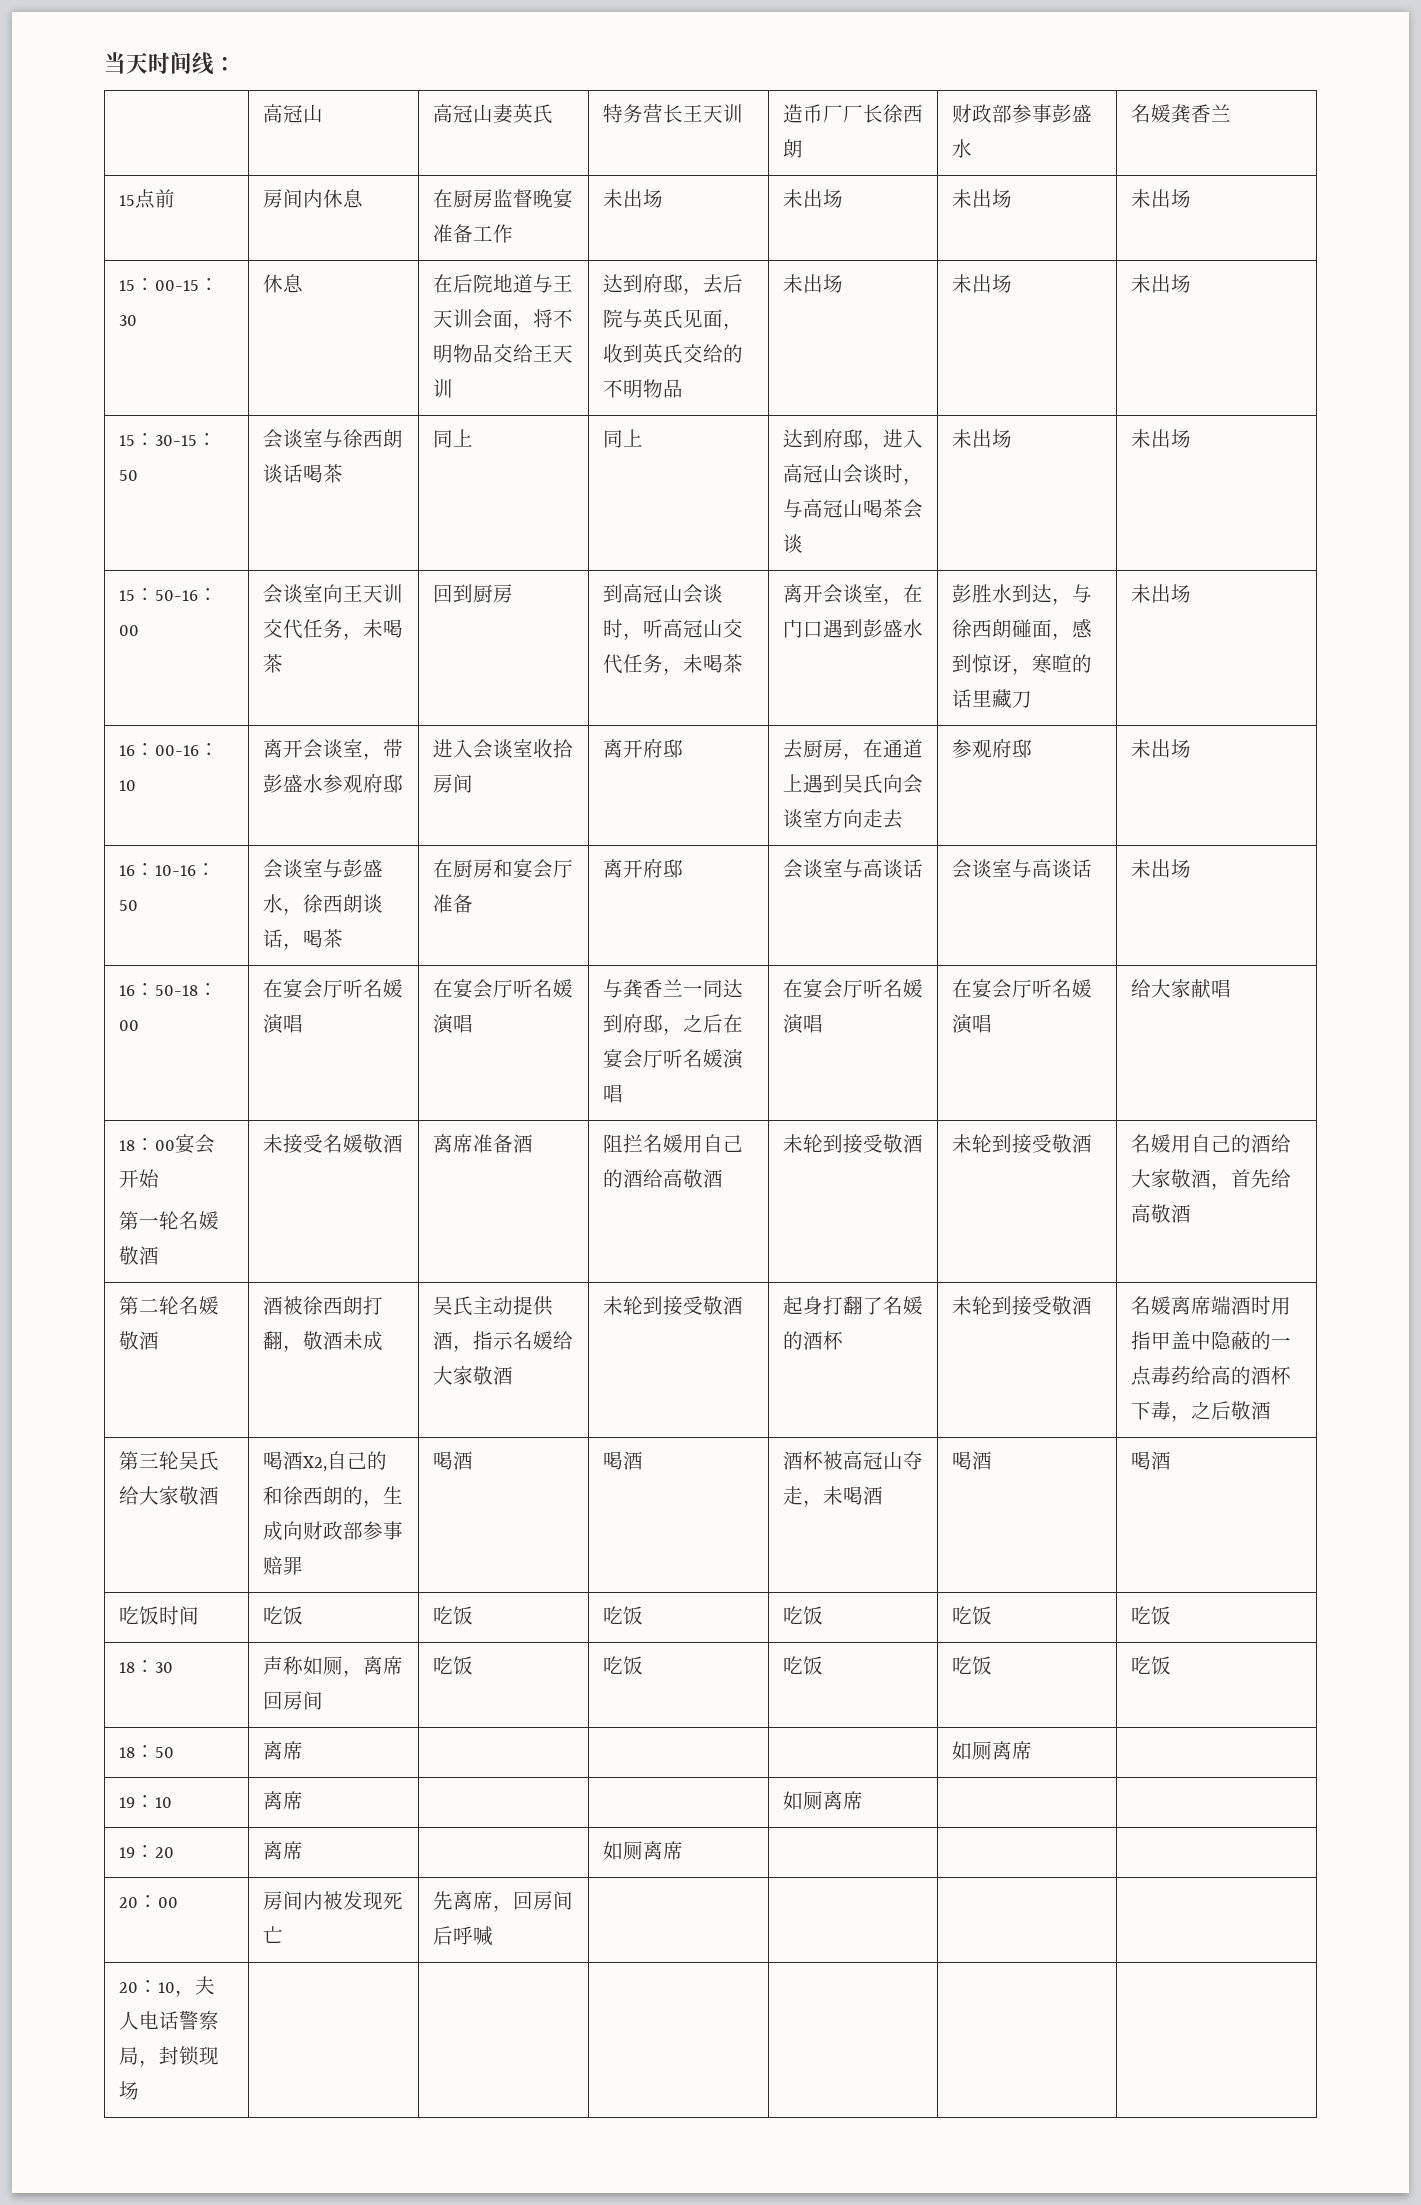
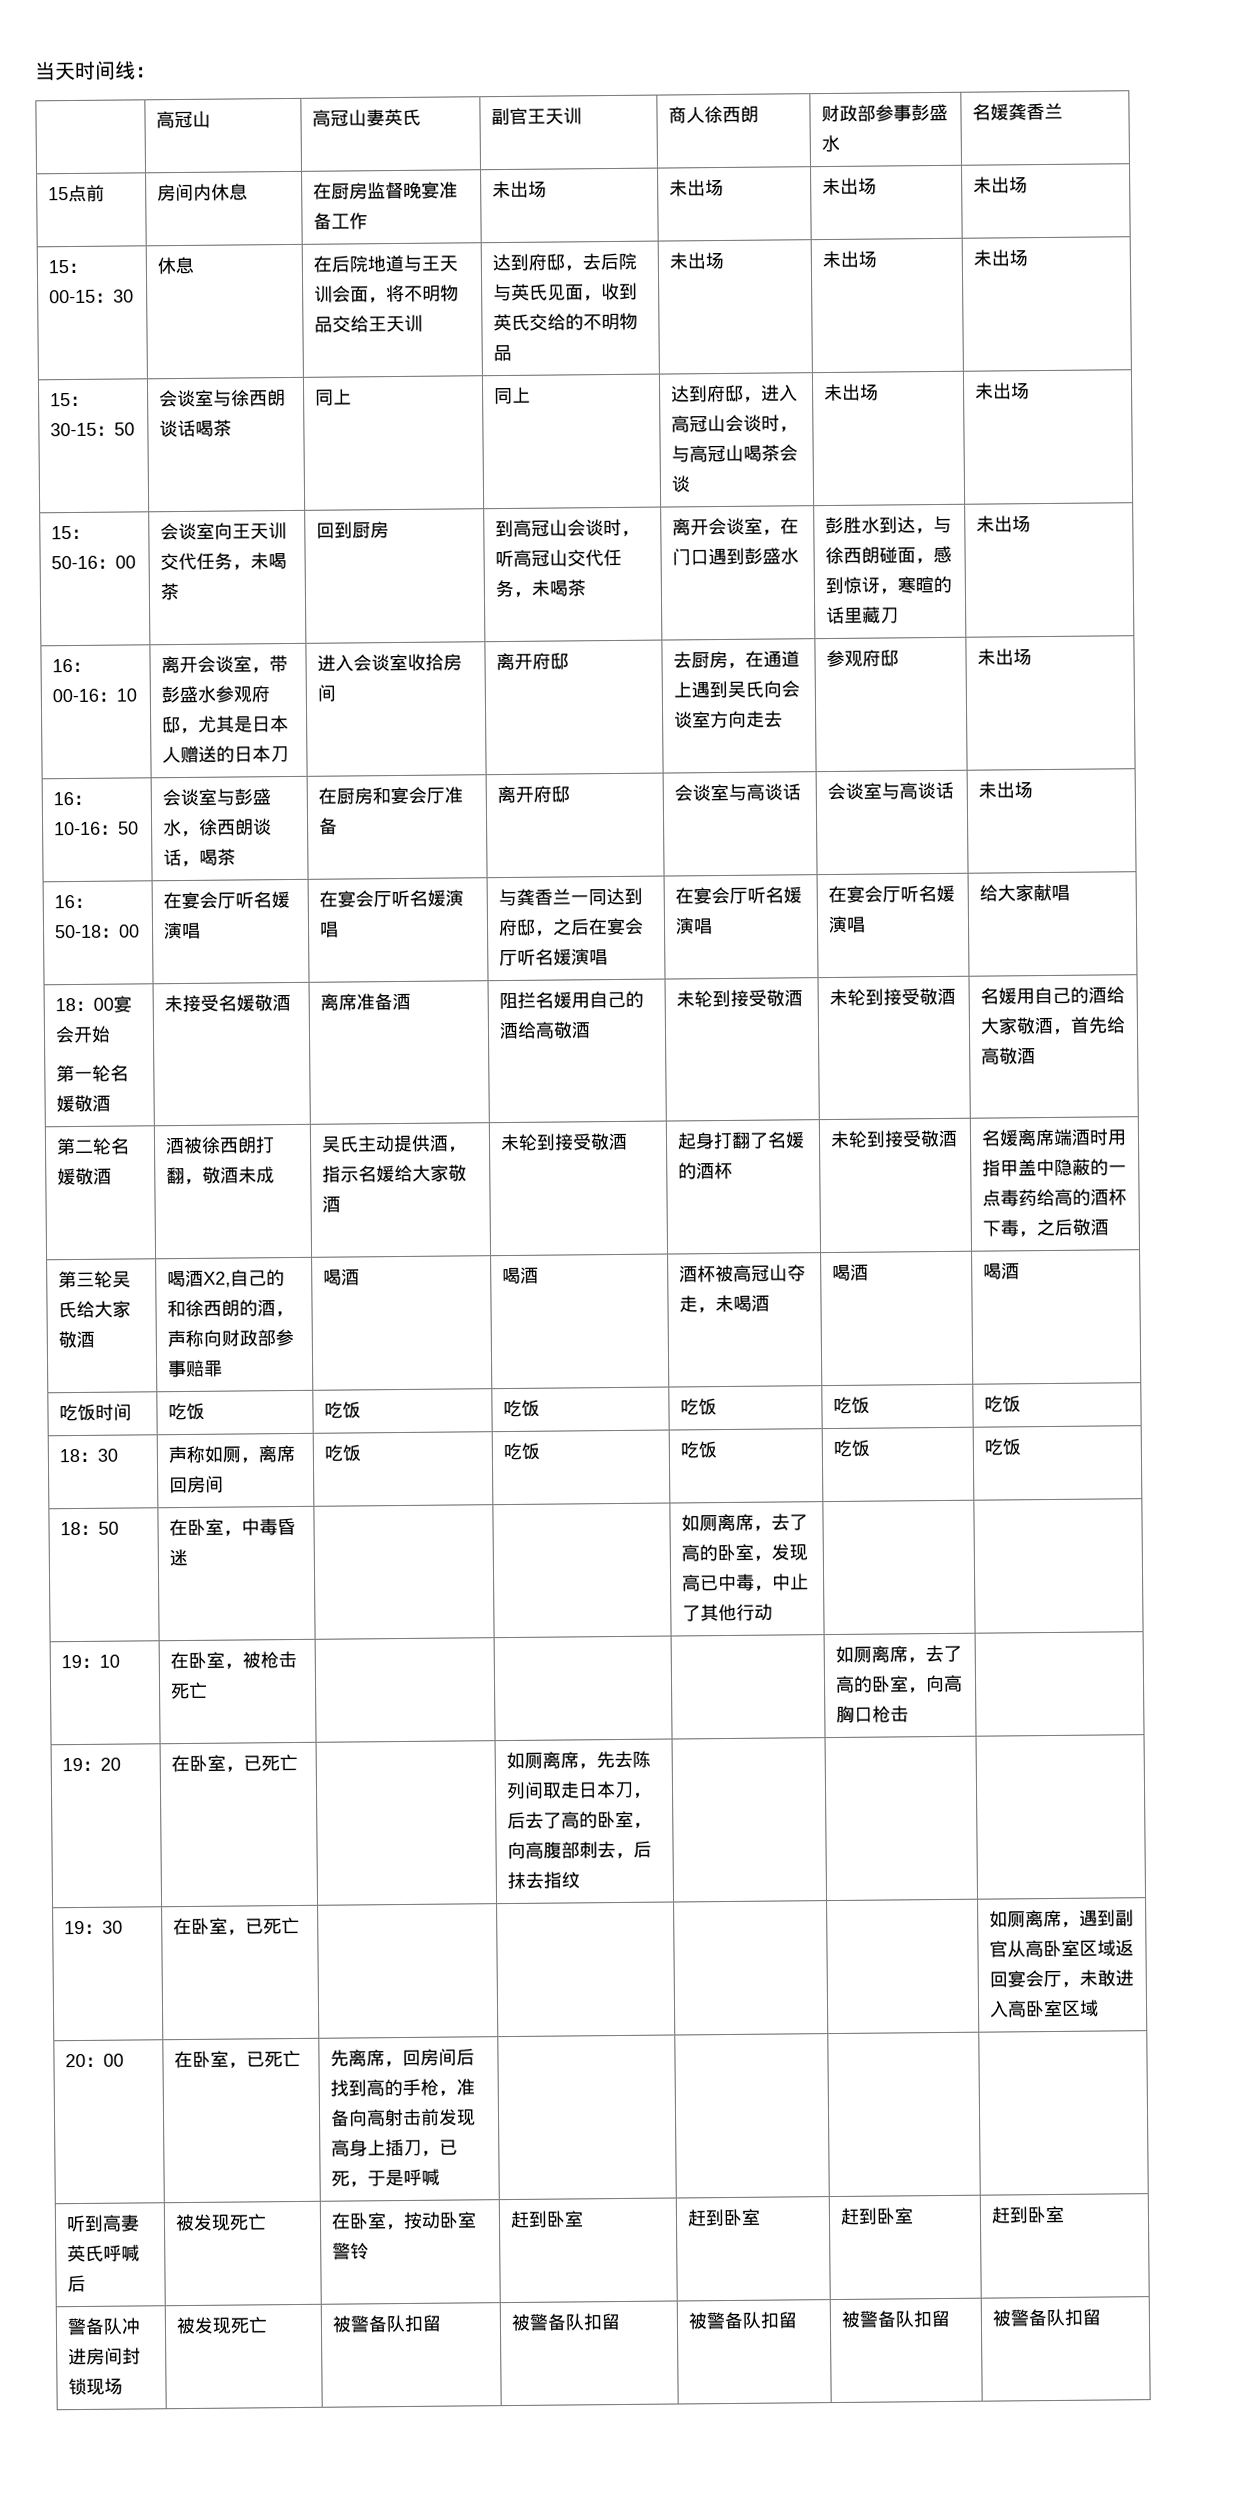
[602,104,743,123] [782,104,883,123] 特务营长王天训 | 造币厂厂长 -> [491,107,583,126] [668,106,706,124] 副官王天训 | 商人
(403, 783) none -> [180,715,290,735] [162,745,290,764] ，尤其是日本人赠送的日本刀
[362,1486,403,1507] [262,1521,283,1541] ，生成 -> [257,1299,295,1318] [167,1329,205,1348] 酒，声称
[262,1741,303,1760] [951,1741,1032,1760] [118,1795,172,1808] [262,1791,303,1810] [782,1791,863,1810] [118,1845,174,1858] [262,1841,303,1860] [602,1841,683,1860] 离席 | | | | 如厕离席 | // 19：10 | 离席 | | | 如厕离席 | | // 19：20 | 离席 | | 如厕离席 | | | -> [169,1517,297,1537] [169,1548,189,1567] [681,1513,809,1532] [681,1543,809,1562] [682,1573,810,1592] [682,1603,774,1622] [61,1654,121,1669] [170,1650,298,1670] [170,1681,209,1700] [835,1644,963,1664] [835,1674,964,1694] [836,1705,910,1723] [62,1757,122,1772] [171,1753,299,1773] [506,1750,652,1770] [506,1781,653,1800] [507,1810,653,1830] [507,1840,653,1860] [507,1871,581,1890] [64,1920,124,1935] [173,1916,301,1936] [989,1909,1135,1928] [989,1939,1135,1958] [989,1969,1135,1988] [989,1999,1100,2018] 在卧室，中毒昏迷 | | | 如厕离席，去了高的卧室，发现高已中毒，中止了其他行动 | | // 19：10 | 在卧室，被枪击死亡 | | | | 如厕离席，去了高的卧室，向高胸口枪击 | // 19：20 | 在卧室，已死亡 | | 如厕离席，先去陈列间取走日本刀，后去了高的卧室，向高腹部刺去，后抹去指纹 | | | // 19：30 | 在卧室，已死亡 | | | | | 如厕离席，遇到副官从高卧室区域返回宴会厅，未敢进入高卧室区域
[262,1891,383,1910] 房间内被发现 -> [174,2050,266,2069] 在卧室，已
[452,1926,493,1946] [118,1976,215,1997] [118,2010,219,2030] [118,2046,219,2067] [118,2081,139,2100] 呼喊 | | | | // 20：10，夫人电话警察局，封锁现场 | | | | | | -> [330,2078,476,2097] [330,2108,477,2127] [331,2139,459,2157] [331,2168,441,2188] [66,2214,141,2233] [67,2244,141,2263] [67,2274,87,2293] [175,2213,268,2232] [331,2211,478,2231] [332,2242,370,2260] [510,2210,585,2229] [687,2208,762,2227] [840,2207,915,2225] [991,2205,1066,2224] [67,2317,142,2336] [68,2347,142,2366] [68,2377,124,2396] [176,2316,269,2335] [332,2314,443,2333] [511,2313,621,2332] [688,2311,798,2330] [841,2309,951,2328] [992,2308,1102,2327] 找到高的手枪，准备向高射击前发现高身上插刀，已死，于是呼喊 | | | | // 听到高妻英氏呼喊后 | 被发现死亡 | 在卧室，按动卧室警铃 | 赶到卧室 | 赶到卧室 | 赶到卧室 | 赶到卧室 // 警备队冲进房间封锁现场 | 被发现死亡 | 被警备队扣留 | 被警备队扣留 | 被警备队扣留 | 被警备队扣留 | 被警备队扣留

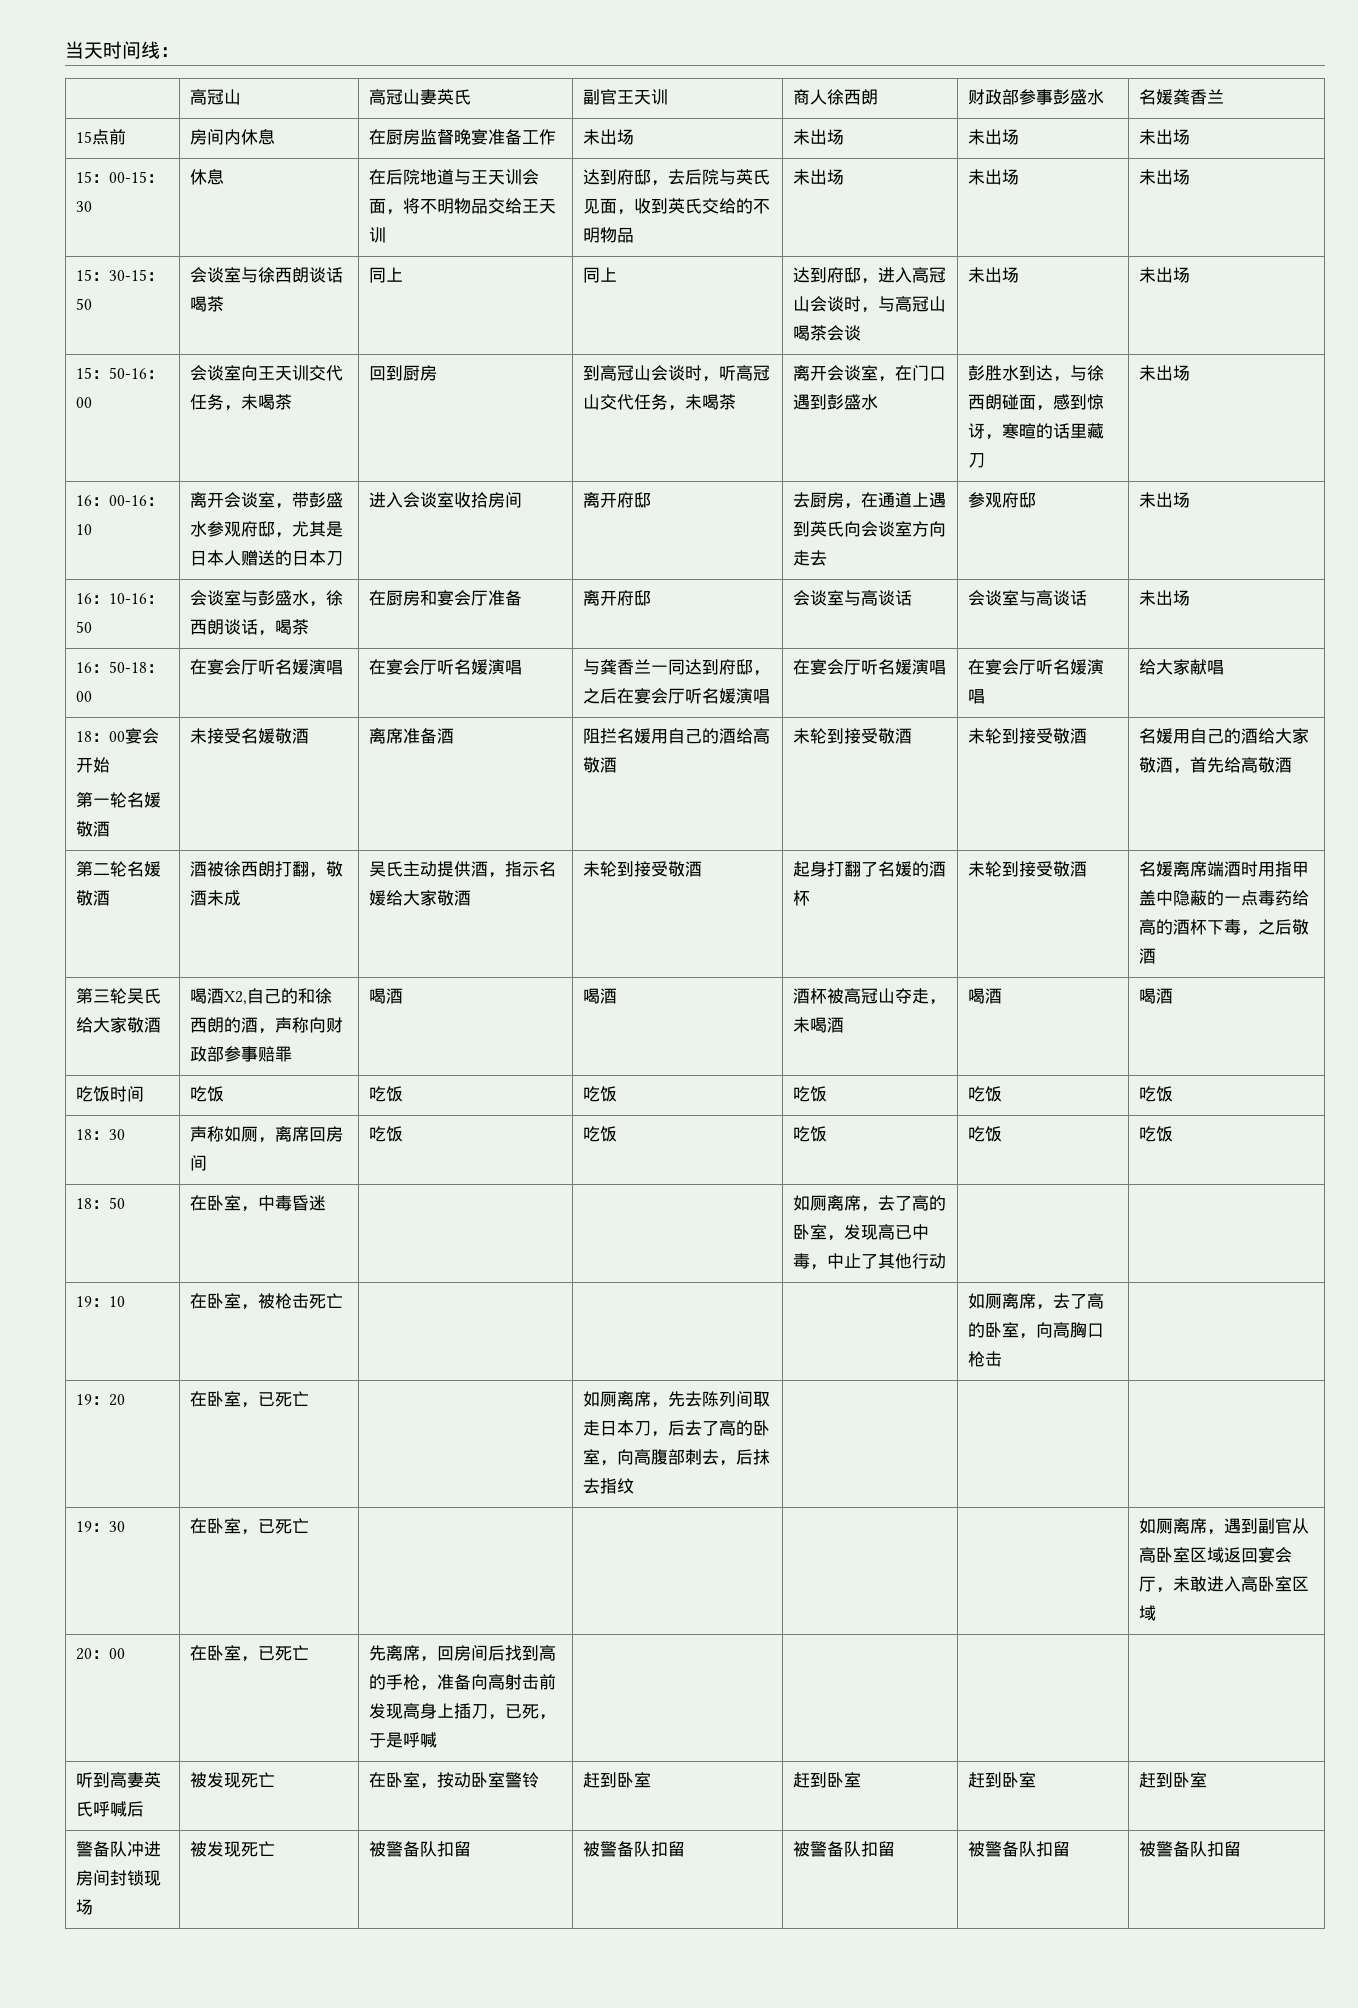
[727,680,747,698] 吴 -> [810,521,828,537] 英

